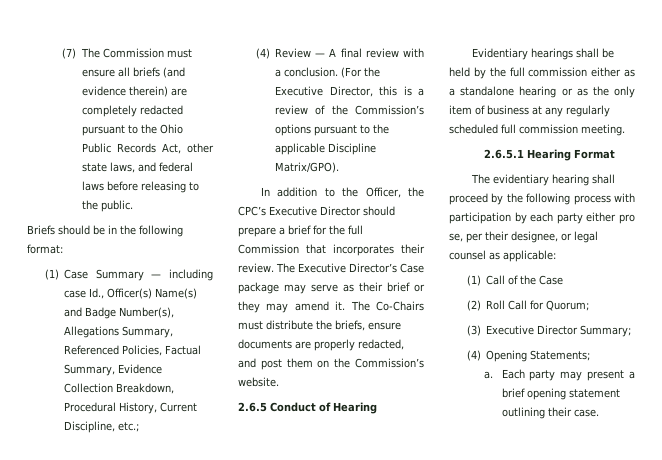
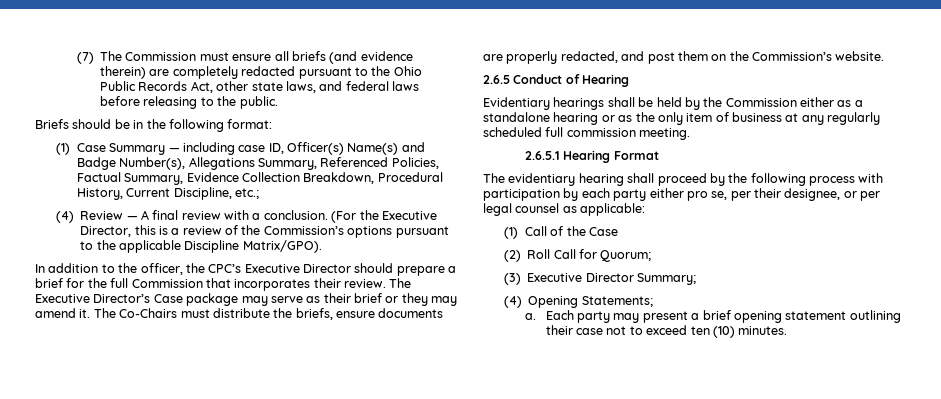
[89,288,105,299] Id., -> [268,143,284,154] ID,
[365,187,401,198] Officer, -> [140,263,183,275] officer,
[509,67,588,77] full commission -> [725,98,797,107] Commission
(572, 237) none -> [860,191,881,201] per
[573,409,599,417] case. -> [576,325,788,338] case not to exceed ten (10) minutes.

